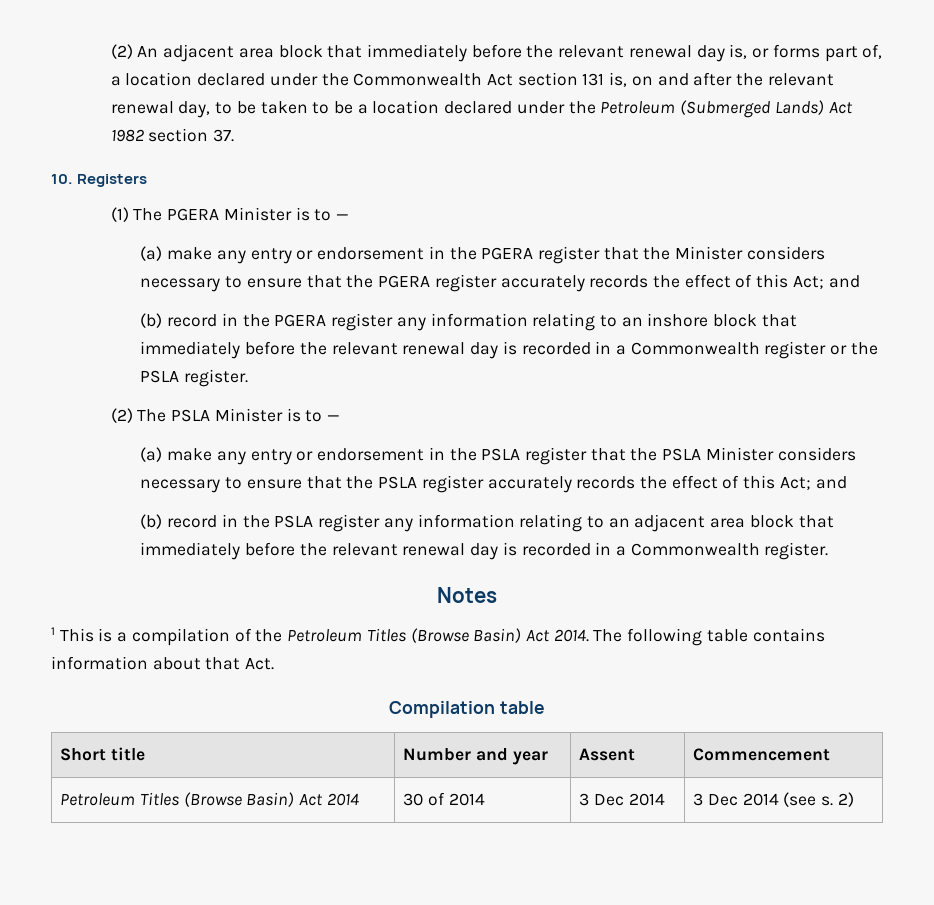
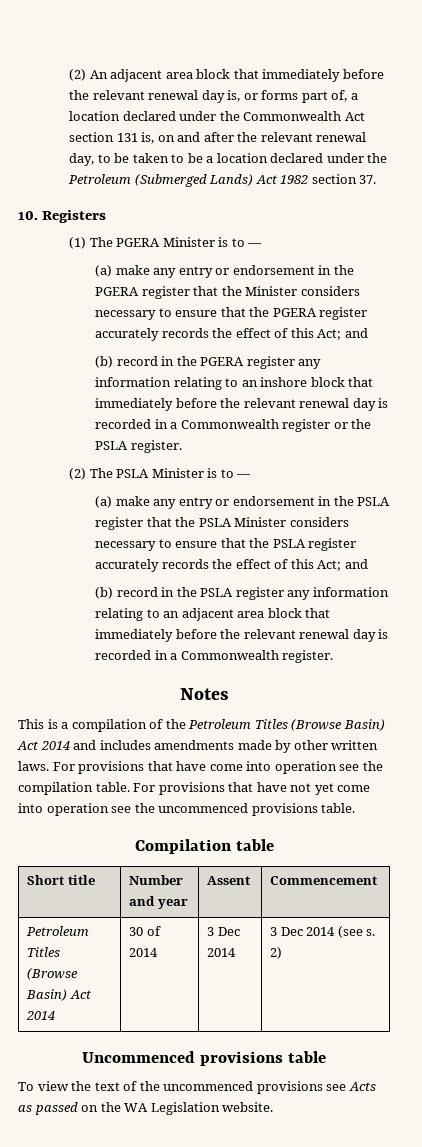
[51,627,55,635] 1 -> (229, 694) none
[553,628,825,646] [51,656,275,670] 2014. The following table contains information about that Act. -> [40,740,379,753] [18,761,383,774] [18,782,371,795] [18,803,356,816] 2014 and includes amendments made by other written laws. For provisions that have come into operation see the compilation table. For provisions that have not yet come into operation see the uncommenced provisions table.
(854, 799) none -> [82,1051,326,1066] [18,1081,376,1094] [18,1102,274,1115] // Uncommenced provisions table // To view the text of the uncommenced provisions see Acts as passed on the WA Legislation website.

